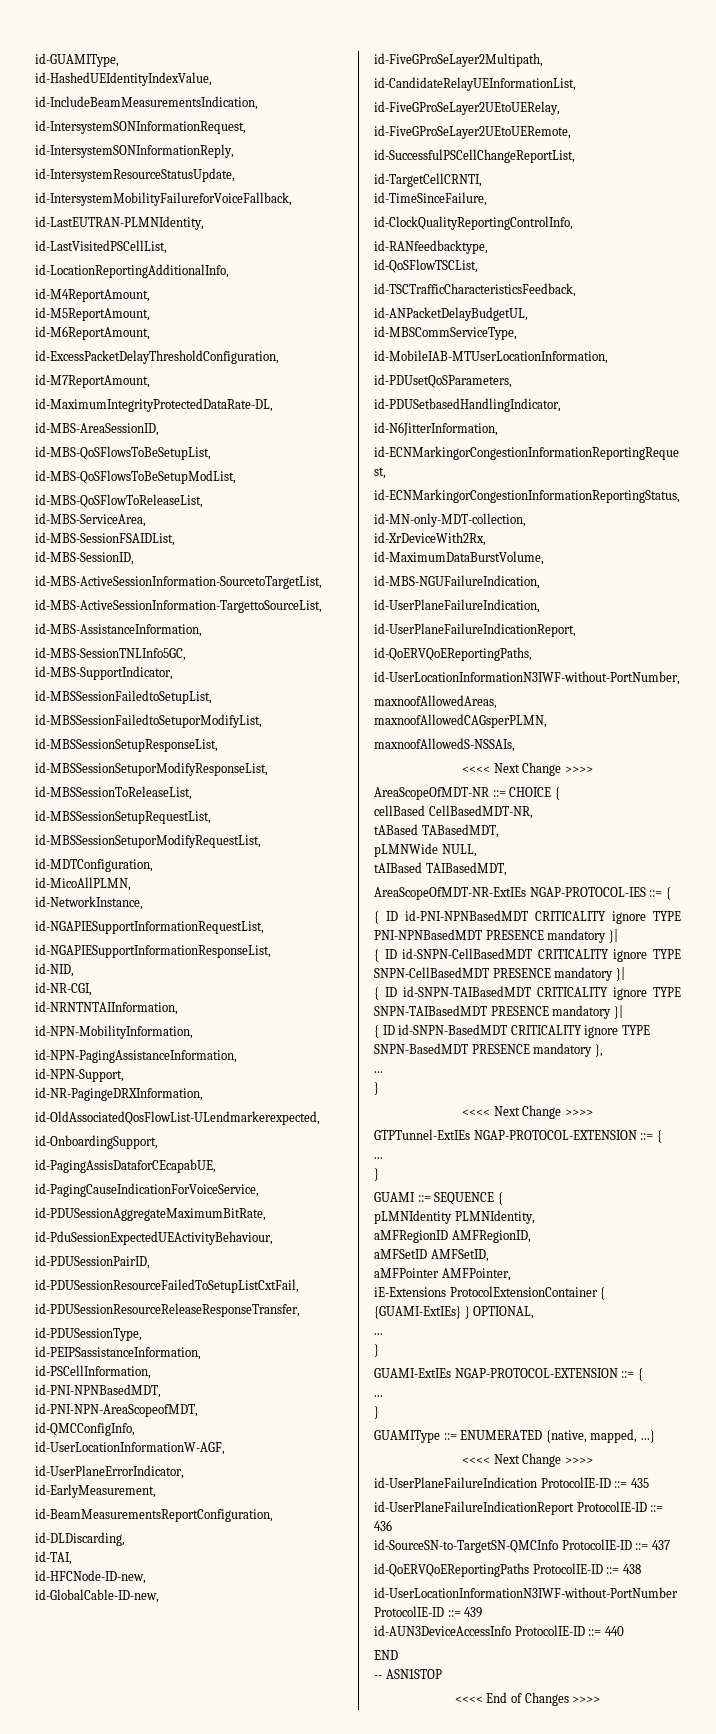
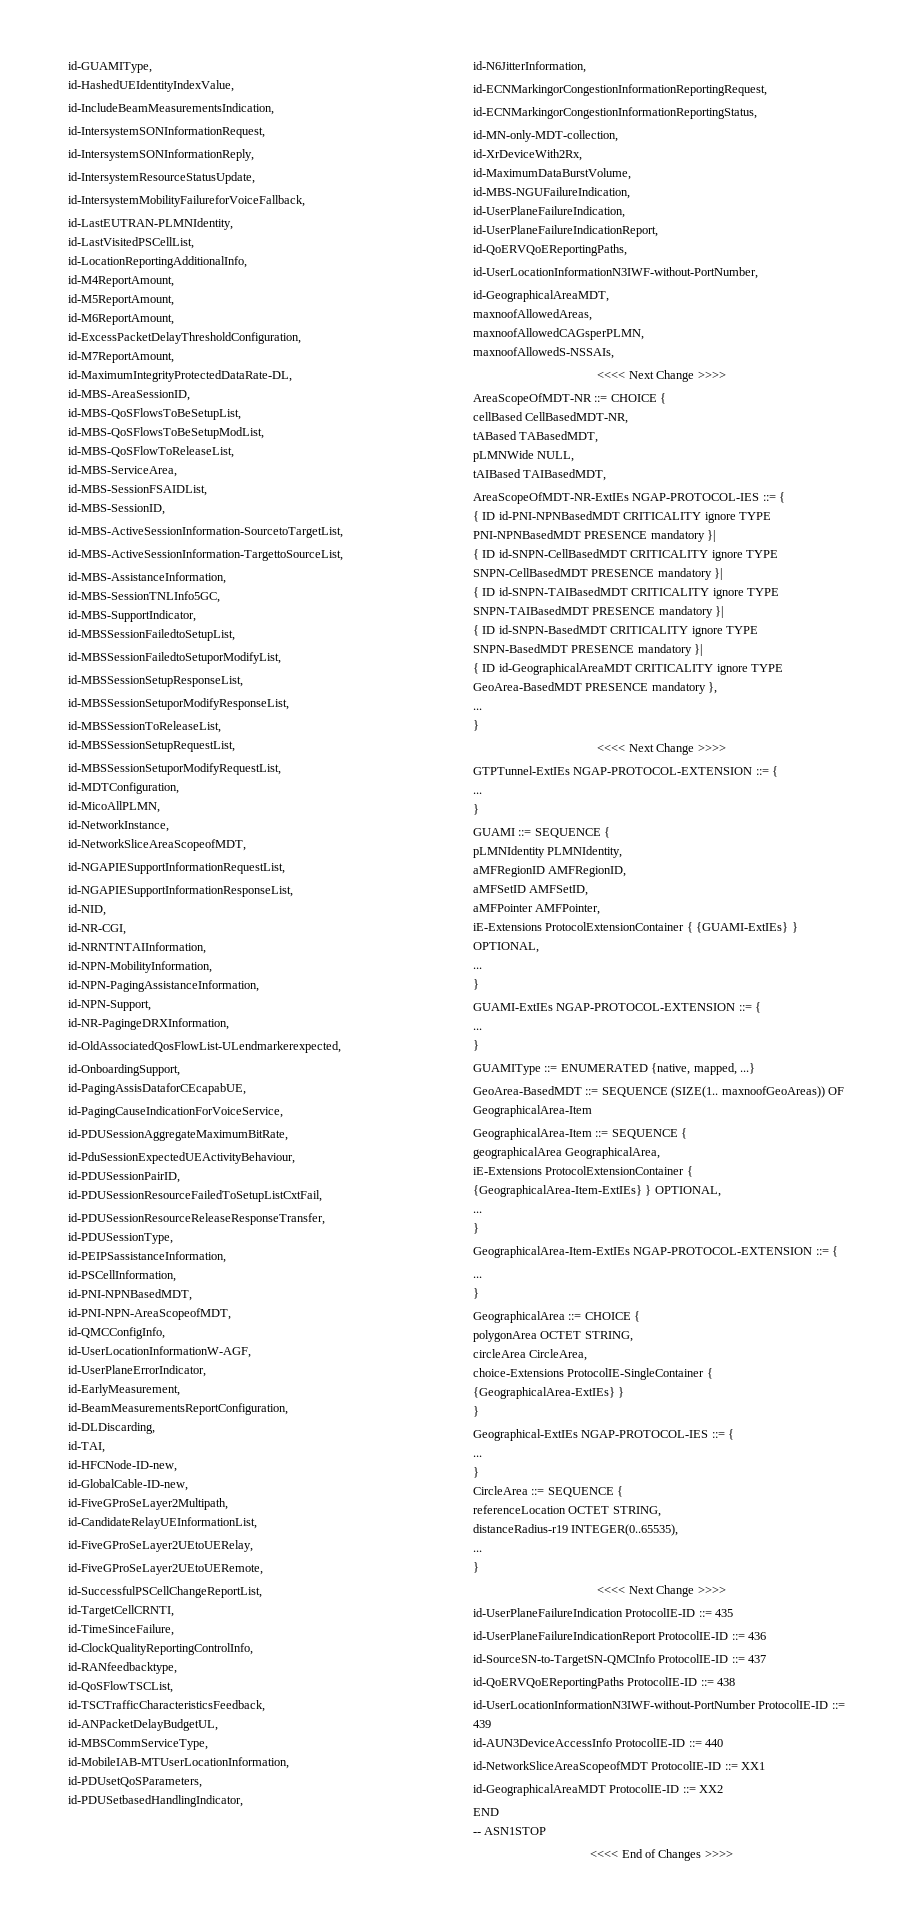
(143, 903) none -> [68,839,246,851] // id-NetworkSliceAreaScopeofMDT,
(680, 678) none -> [473,290,609,302] // id-GeographicalAreaMDT,
(593, 1050) none -> [694,644,704,656] [473,663,783,675] [473,682,706,694] }| // { ID id-GeographicalAreaMDT CRITICALITY ignore TYPE GeoArea-BasedMDT PRESENCE mandatory
(655, 1436) none -> [473,1086,844,1098] [473,1105,592,1117] [473,1128,688,1140] [473,1147,661,1159] [473,1166,693,1177] [473,1185,721,1197] [473,1211,482,1213] [473,1223,479,1234] [473,1246,839,1258] [473,1276,482,1278] [473,1288,479,1299] [473,1311,641,1323] [473,1330,633,1342] [473,1349,588,1361] [473,1368,713,1380] [473,1387,625,1399] [473,1406,479,1417] [473,1429,735,1441] [473,1455,482,1457] [473,1467,479,1478] [473,1486,624,1497] [473,1505,661,1517] [473,1524,679,1536] [473,1550,482,1552] [473,1562,479,1573] // GeoArea-BasedMDT ::= SEQUENCE (SIZE(1.. maxnoofGeoAreas)) OF GeographicalArea-Item // GeographicalArea-Item ::= SEQUENCE { // geographicalArea GeographicalArea, // iE-Extensions ProtocolExtensionContainer { {GeographicalArea-Item-ExtIEs} } OPTIONAL, // ... // } // GeographicalArea-Item-ExtIEs NGAP-PROTOCOL-EXTENSION ::= { // ... // } // GeographicalArea ::= CHOICE { // polygonArea OCTET STRING, // circleArea CircleArea, // choice-Extensions ProtocolIE-SingleContainer { {GeographicalArea-ExtIEs} } // } // Geographical-ExtIEs NGAP-PROTOCOL-IES ::= { // ... // } // CircleArea ::= SEQUENCE { // referenceLocation OCTET STRING, // distanceRadius-r19 INTEGER(0..65535), // ... // }
(624, 1631) none -> [473,1761,766,1773] [473,1784,724,1796] // id-NetworkSliceAreaScopeofMDT ProtocolIE-ID ::= XX1 // id-GeographicalAreaMDT ProtocolIE-ID ::= XX2

